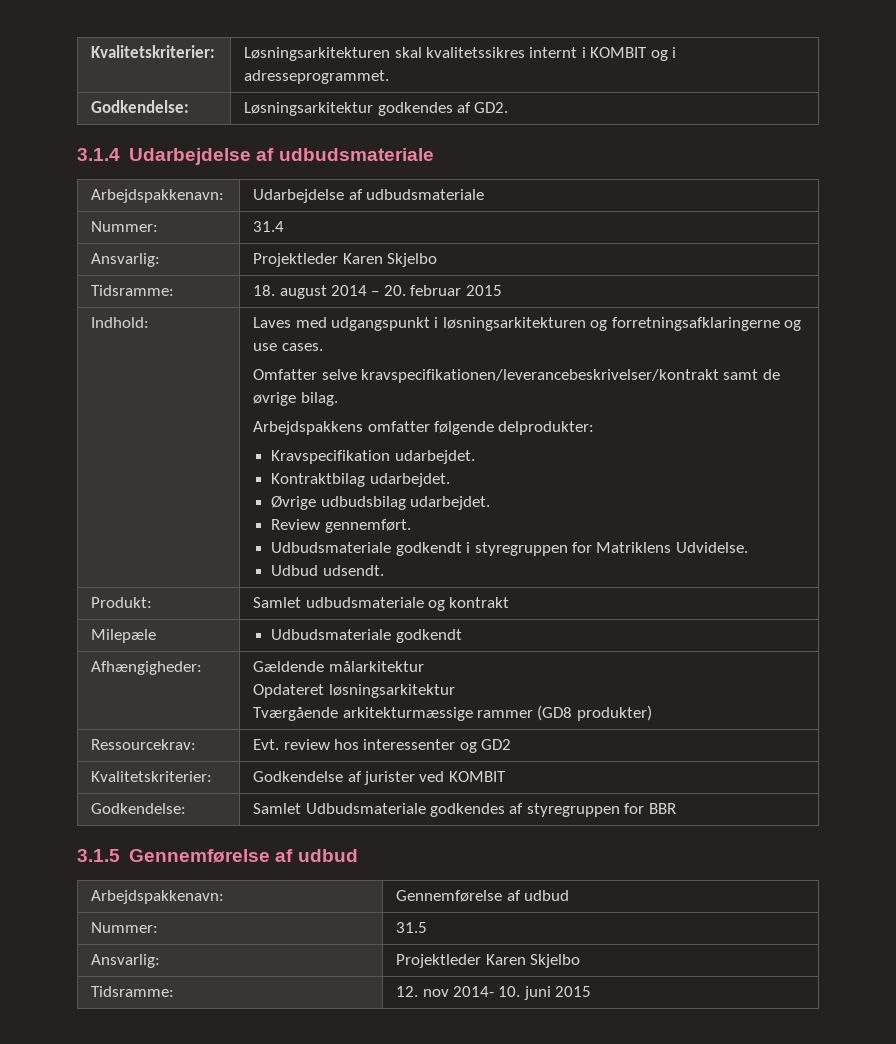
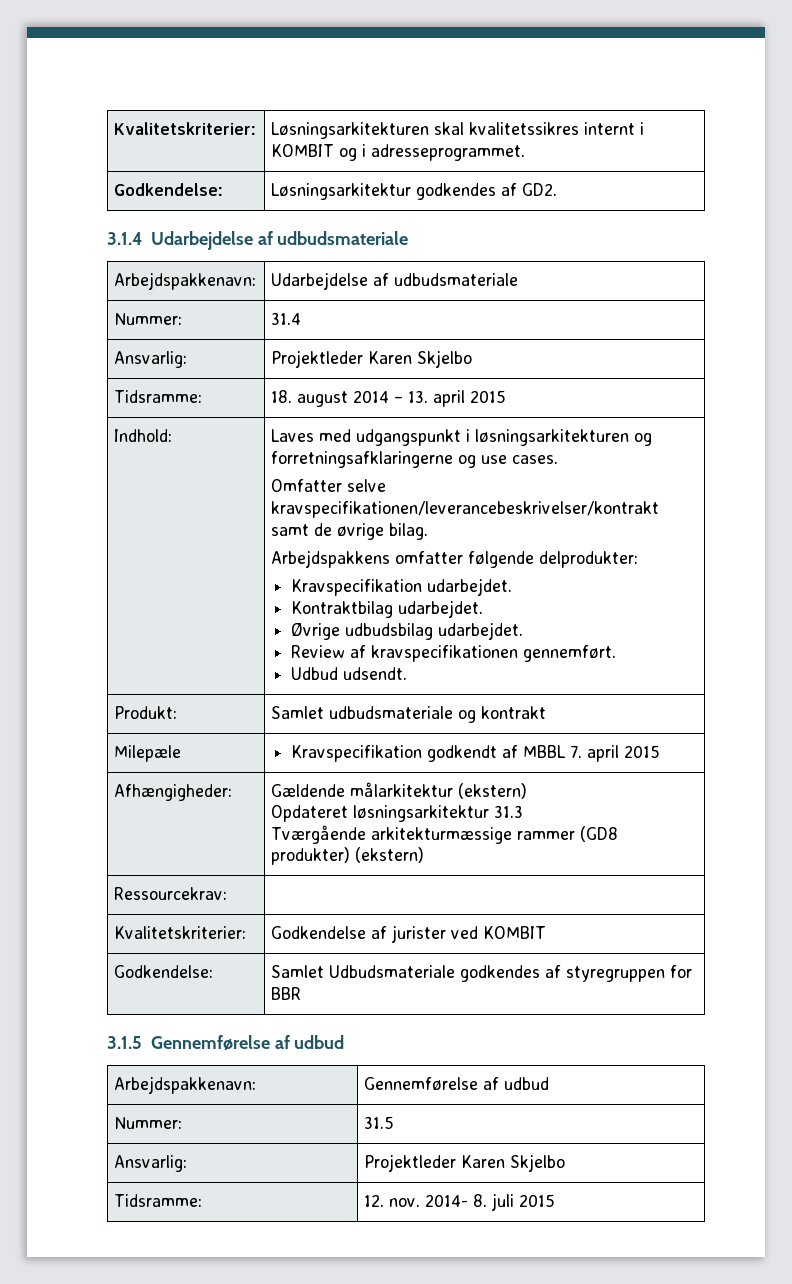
[383,285,462,296] 20. februar -> [408,390,466,407] 13. april
(321, 524) none -> [349,645,518,662] af kravspecifikationen
[271,542,748,556] // Udbudsmateriale godkendt i styregruppen for Matriklens Udvidelse. -> (616, 653) none
[271,629,462,643] Udbudsmateriale godkendt -> [290,745,660,762] Kravspecifikation godkendt af MBBL 7. april 2015
(424, 666) none -> [458,783,528,799] (ekstern)
(455, 691) none -> [494,805,524,818] 31.3
(652, 713) none -> [355,847,425,863] (ekstern)
[253,739,512,753] Evt. review hos interessenter og GD2 -> (228, 893) none
[422,986,551,1000] nov 2014- 10. juni -> [389,1193,515,1211] nov. 2014- 8. juli

